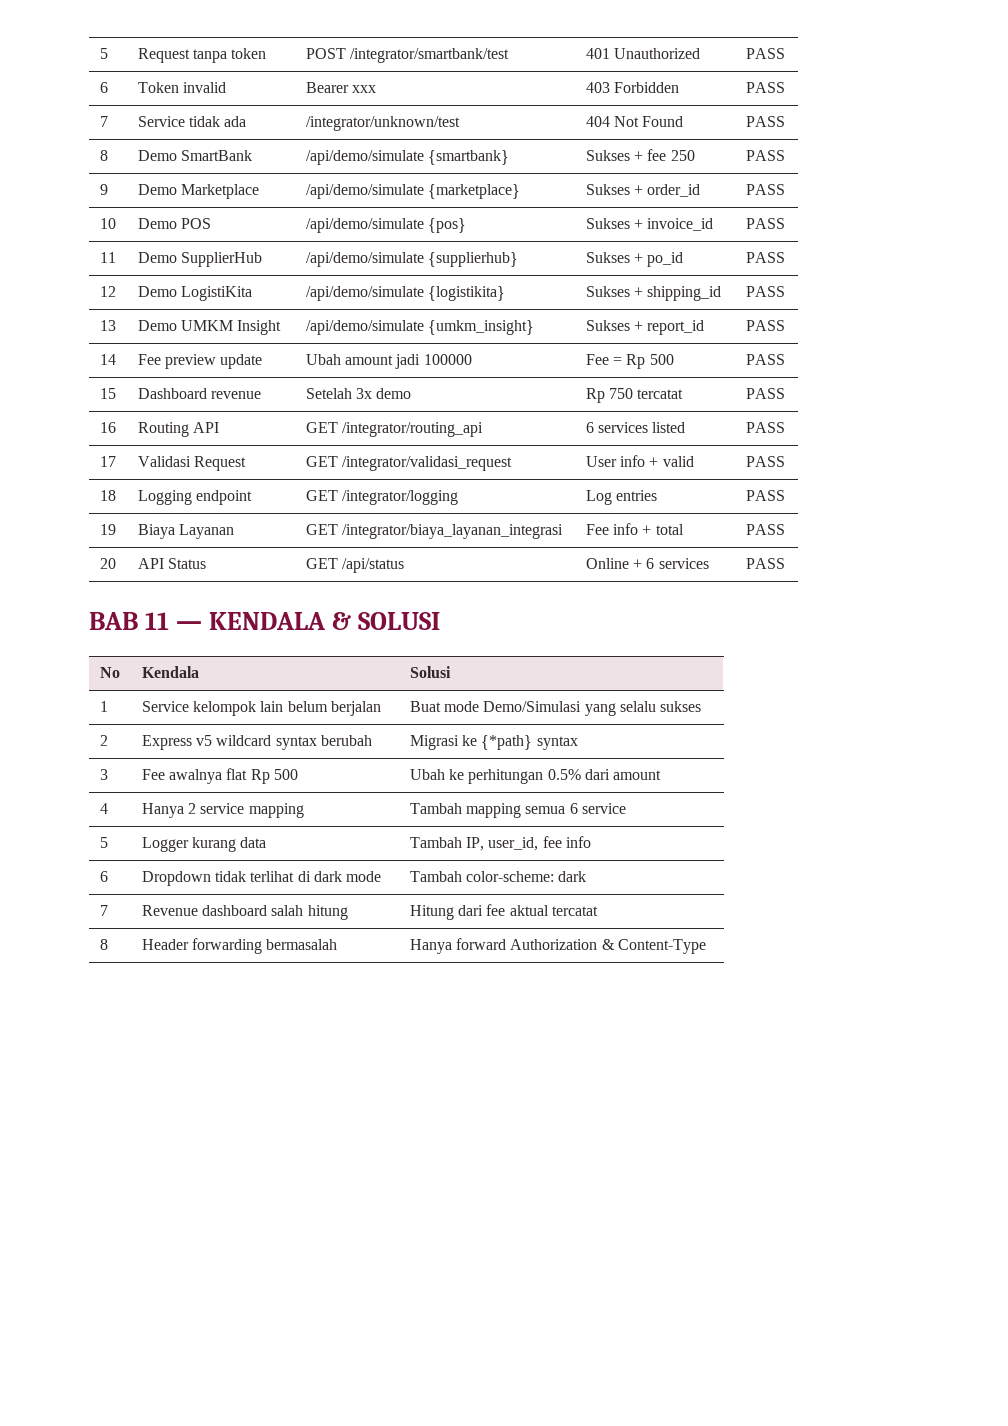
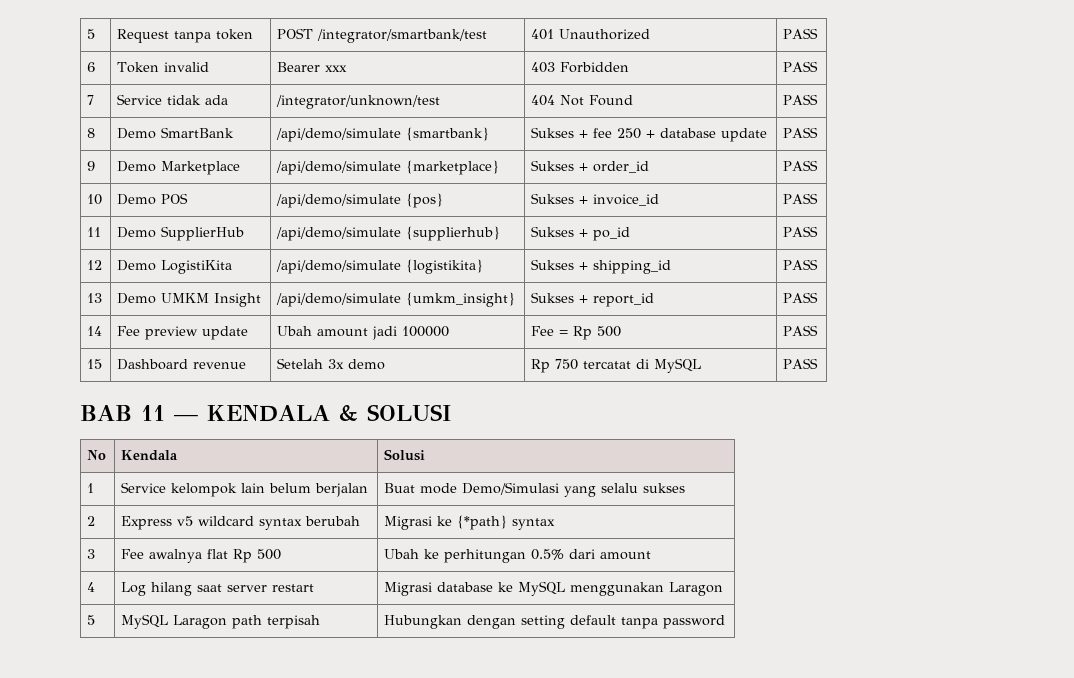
(695, 155) none -> [646,128,768,142] + database update
[745,388,785,399] [99,422,116,433] [137,422,220,437] [305,422,484,437] [585,422,686,433] [745,422,785,433] [99,456,116,467] [137,456,247,471] [305,456,513,471] [585,455,694,467] [745,456,785,467] [99,490,116,501] [137,490,253,505] [305,490,459,505] [585,490,658,505] [745,490,785,501] [99,524,116,535] [137,524,235,539] [305,524,564,539] [585,523,684,535] [745,524,785,535] [99,558,116,569] [137,558,207,569] [305,558,405,573] [585,558,709,569] | PASS // 16 | Routing API | GET /integrator/routing_api | 6 services listed | PASS // 17 | Validasi Request | GET /integrator/validasi_request | User info + valid | PASS // 18 | Logging endpoint | GET /integrator/logging | Log entries | PASS // 19 | Biaya Layanan | GET /integrator/biaya_layanan_integrasi | Fee info + total | PASS // 20 | API Status | GET /api/status | Online + 6 services -> [636,358,702,373] di MySQL
[141,803,304,818] [409,803,627,818] [99,837,108,848] [141,837,267,852] [409,836,592,851] [99,871,108,882] [141,871,382,886] [409,871,587,882] [99,905,108,916] [141,905,348,920] [409,904,599,920] [99,939,108,950] [141,938,338,954] [409,938,707,954] Hanya 2 service mapping | Tambah mapping semua 6 service // 5 | Logger kurang data | Tambah IP, user_id, fee info // 6 | Dropdown tidak terlihat di dark mode | Tambah color-scheme: dark // 7 | Revenue dashboard salah hitung | Hitung dari fee aktual tercatat // 8 | Header forwarding bermasalah | Hanya forward Authorization & Content-Type -> [121,582,315,596] [384,581,724,596] [87,615,96,625] [121,614,321,629] [384,615,726,629] Log hilang saat server restart | Migrasi database ke MySQL menggunakan Laragon // 5 | MySQL Laragon path terpisah | Hubungkan dengan setting default tanpa password

